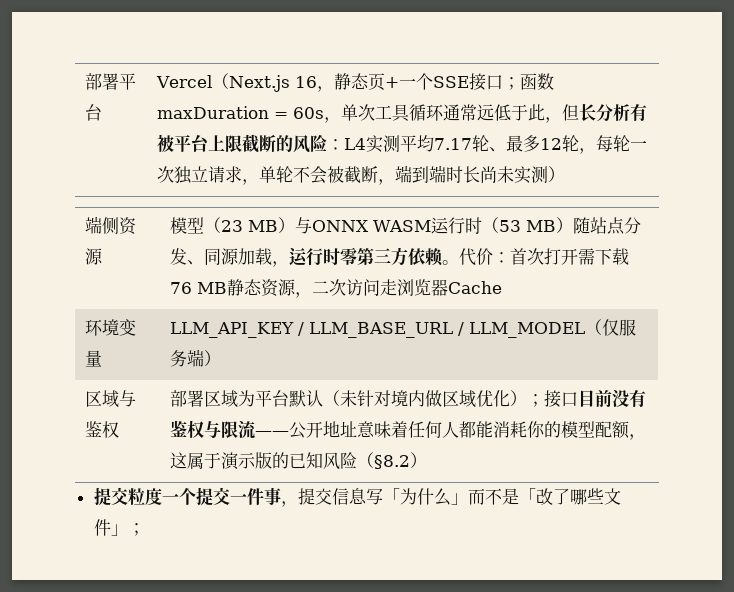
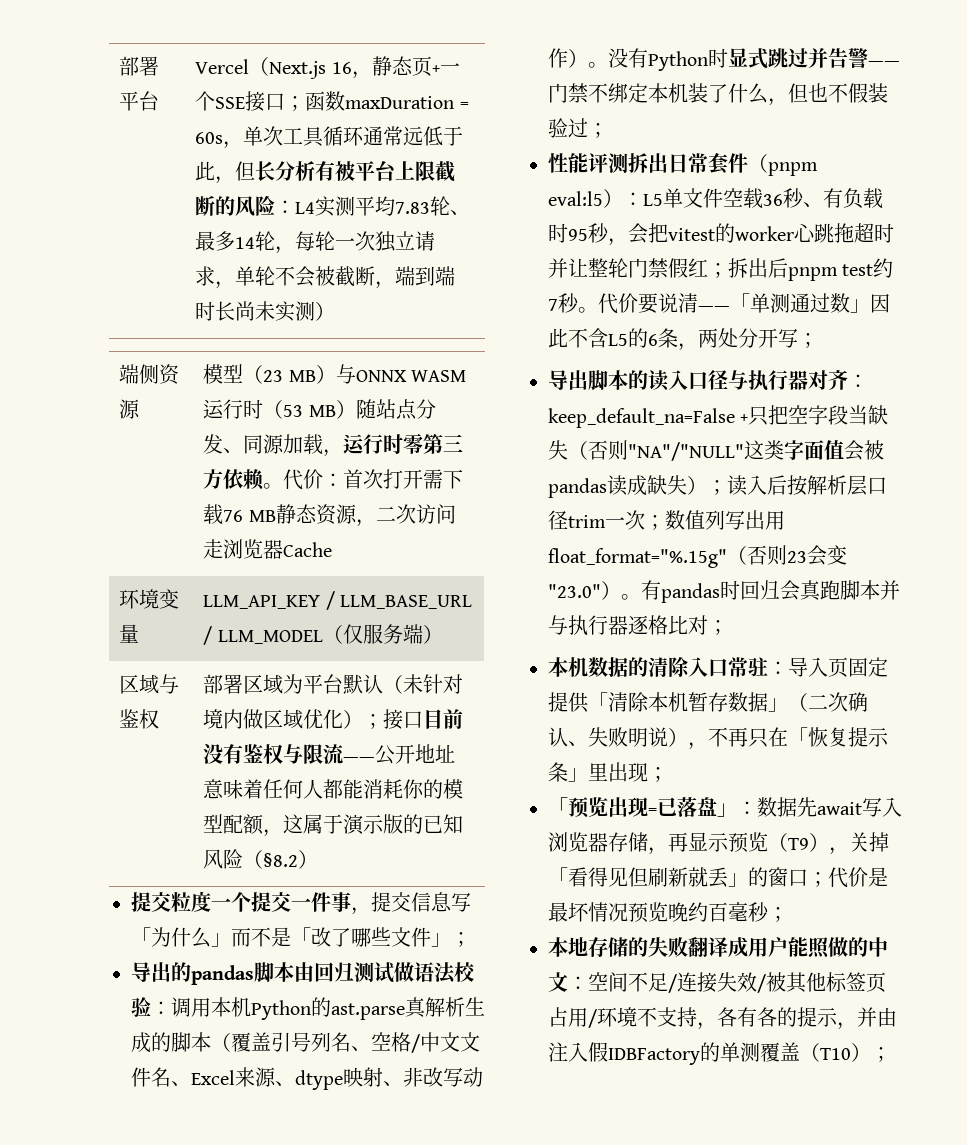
[434,138,473,150] 7.17 -> [395,202,431,214] 7.83
[540,138,563,150] 12 -> [235,237,256,249] 14
(145, 529) none -> [131,962,475,985] [131,997,485,1020] [131,1032,480,1053] [131,1067,483,1090] [548,48,900,71] [548,83,888,106] [548,118,608,138] [548,153,818,176] [548,188,883,209] [548,223,894,246] [548,258,894,281] [548,293,890,314] [548,328,818,351] [548,370,868,391] [548,405,889,428] [548,440,884,461] [548,475,887,498] [548,510,785,530] [548,545,847,568] [548,580,900,603] [548,615,728,636] [548,657,888,678] [548,692,868,713] [548,727,889,750] [548,762,668,782] [548,797,902,818] [548,832,889,855] [548,867,888,888] [548,902,788,923] [548,937,888,959] [548,972,886,993] [548,1007,897,1030] [548,1042,891,1065] // 导出的pandas脚本由回归测试做语法校验：调用本机Python的ast.parse真解析生成的脚本（覆盖引号列名、空格/中文文件名、Excel来源、dtype映射、非改写动作）。没有Python时显式跳过并告警——门禁不绑定本机装了什么，但也不假装验过； // 性能评测拆出日常套件（pnpm eval:l5）：L5单文件空载36秒、有负载时95秒，会把vitest的worker心跳拖超时并让整轮门禁假红；拆出后pnpm test约7秒。代价要说清——「单测通过数」因此不含L5的6条，两处分开写； // 导出脚本的读入口径与执行器对齐：keep_default_na=False +只把空字段当缺失（否则"NA"/"NULL"这类字面值会被pandas读成缺失）；读入后按解析层口径trim一次；数值列写出用float_format="%.15g"（否则23会变"23.0"）。有pandas时回归会真跑脚本并与执行器逐格比对； // 本机数据的清除入口常驻：导入页固定提供「清除本机暂存数据」（二次确认、失败明说），不再只在「恢复提示条」里出现； // 「预览出现=已落盘」：数据先await写入浏览器存储，再显示预览（T9），关掉「看得见但刷新就丢」的窗口；代价是最坏情况预览晚约百毫秒； // 本地存储的失败翻译成用户能照做的中文：空间不足/连接失效/被其他标签页占用/环境不支持，各有各的提示，并由注入假IDBFactory的单测覆盖（T10）；

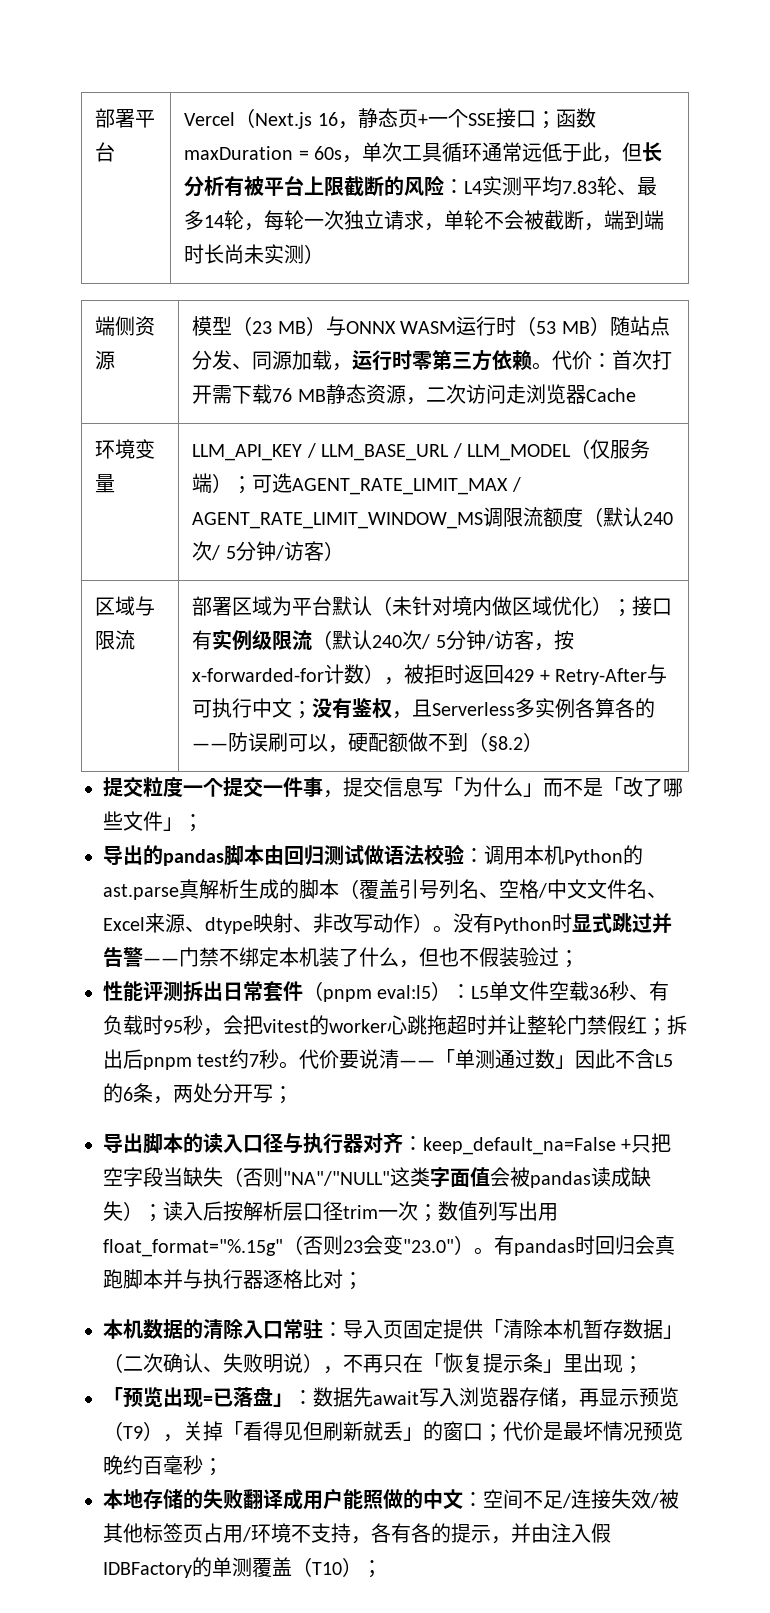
(443, 634) none -> [232,473,521,495] [192,507,674,529] [192,541,344,561] ；可选AGENT_RATE_LIMIT_MAX / AGENT_RATE_LIMIT_WINDOW_MS调限流额度（默认240次/ 5分钟/访客）
[119,709,160,729] 鉴权 -> [95,630,136,650] 限流
[423,709,464,729] [203,744,456,765] [203,779,464,799] [203,814,464,837] [203,849,244,869] 目前没有鉴权与限流——公开地址意味着任何人都能消耗你的模型配额，这属于演示版的已知风险 -> [192,629,574,651] [192,664,668,685] [192,698,656,719] [192,732,469,753] 有实例级限流（默认240次/ 5分钟/访客，按x-forwarded-for计数），被拒时返回429 + Retry-After与可执行中文；没有鉴权，且Serverless多实例各算各的——防误刷可以，硬配额做不到

